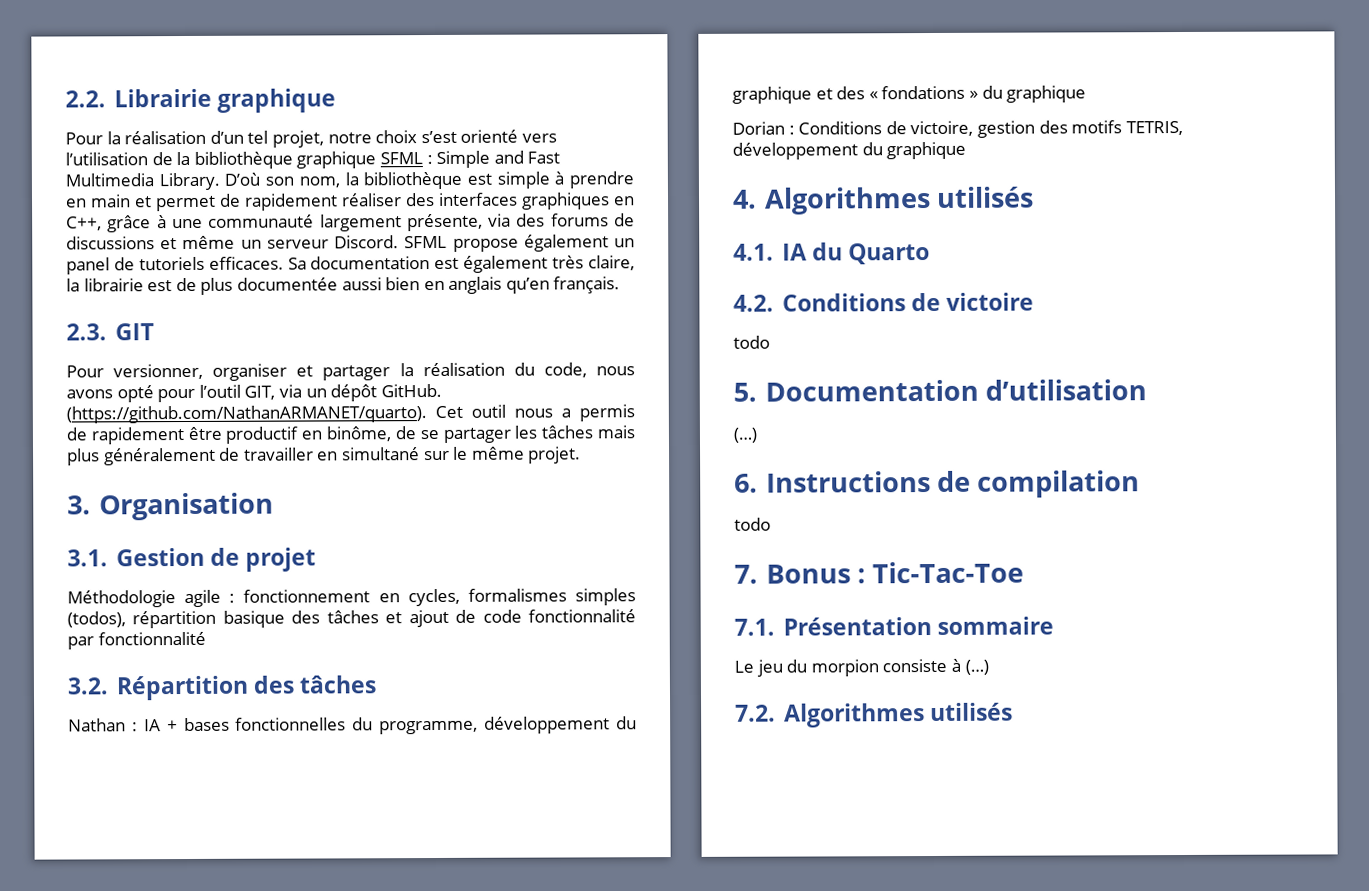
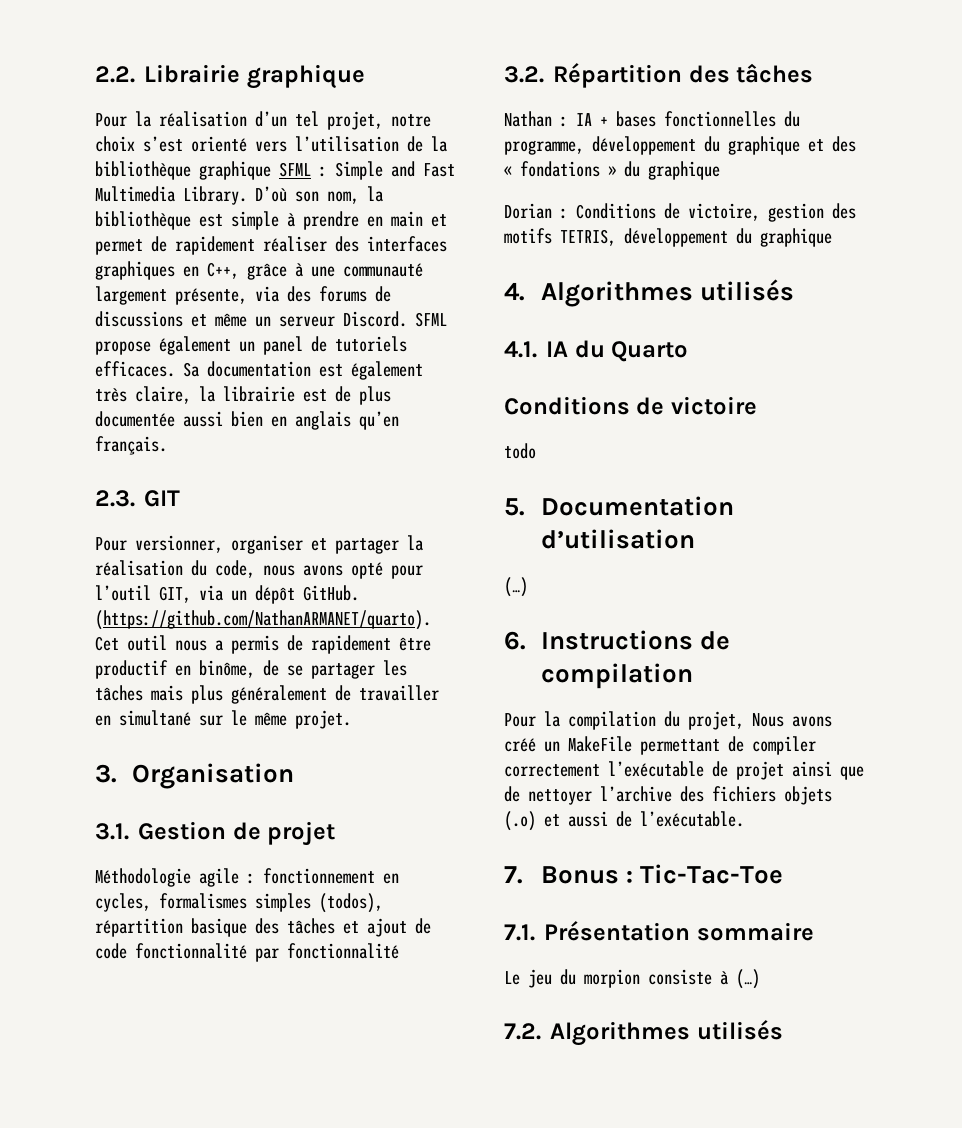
[733,294,774,312] 4.2. -> (689, 351) none
[734,517,771,531] todo -> [504,711,832,730] [504,736,816,755] [504,761,864,780] [504,786,832,805] [504,811,744,831] Pour la compilation du projet, Nous avons créé un MakeFile permettant de compiler correctement l’exécutable de projet ainsi que de nettoyer l’archive des fichiers objets (.o) et aussi de l’exécutable.

